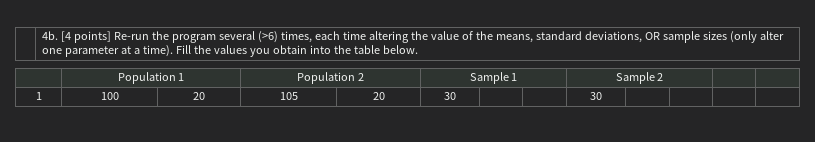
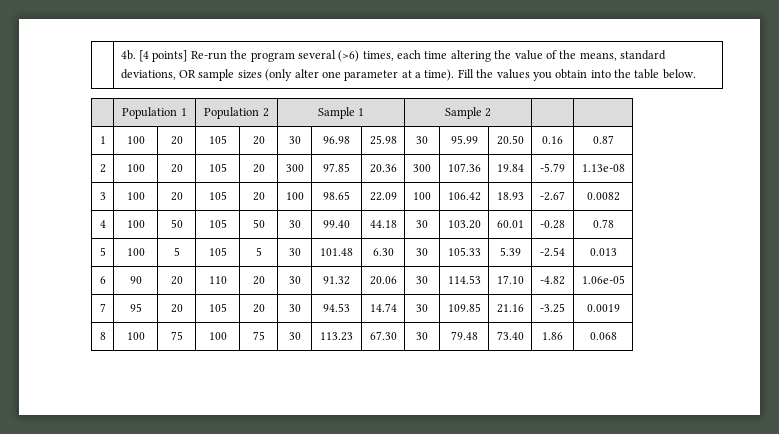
[590,92,602,100] | | 30 | | | | -> [323,136,350,144] [369,135,397,145] [416,136,428,144] [450,135,478,144] [496,135,524,145] [542,136,563,144] [592,135,614,144] [99,164,106,173] [126,164,145,172] [170,164,183,173] [208,163,227,172] [252,164,265,173] [285,164,304,172] [323,163,350,172] [369,164,397,173] [413,164,431,172] [447,163,481,172] [496,164,524,172] [540,163,565,172] [581,164,625,172] [99,192,106,200] [126,192,145,200] [170,192,183,201] [208,191,227,200] [252,192,265,201] [285,192,304,200] [323,191,350,200] [369,192,397,201] [413,192,431,200] [447,192,481,201] [496,192,524,200] [540,191,565,201] [586,192,620,201] [99,220,106,228] [126,220,145,228] [170,219,183,228] [208,219,227,228] [252,219,265,228] [288,220,301,228] [323,220,350,228] [369,220,397,228] [416,220,428,228] [447,220,481,229] [496,220,524,228] [540,220,565,229] [592,219,614,228] [99,247,106,256] [126,248,145,256] [173,247,180,256] [208,247,227,256] [255,247,262,256] [288,248,301,256] [320,248,353,256] [372,248,394,256] [416,248,428,256] [447,247,481,256] [499,247,521,256] [540,247,565,257] [589,248,617,256] [99,276,106,284] [129,276,142,284] [170,276,183,285] [208,276,227,284] [252,276,265,285] [288,276,301,284] [323,276,350,285] [369,276,397,285] [416,276,428,284] [447,275,481,284] [496,275,524,284] [540,276,565,285] [581,275,625,284] [99,303,106,312] [129,303,142,312] [170,304,183,313] [208,303,227,312] [252,304,265,313] [288,304,301,312] [323,303,350,312] [369,303,397,312] [416,304,428,312] [447,303,481,312] [496,304,524,313] [540,303,565,313] [586,304,620,312] [99,332,106,340] [126,332,145,340] [170,331,183,340] [208,332,227,340] [252,331,265,340] [288,332,301,340] [320,332,353,341] [369,331,397,340] [416,332,428,340] [450,331,478,340] [496,331,524,340] [542,332,563,340] [589,332,617,340] 96.98 | 25.98 | 30 | 95.99 | 20.50 | 0.16 | 0.87 // 2 | 100 | 20 | 105 | 20 | 300 | 97.85 | 20.36 | 300 | 107.36 | 19.84 | -5.79 | 1.13e-08 // 3 | 100 | 20 | 105 | 20 | 100 | 98.65 | 22.09 | 100 | 106.42 | 18.93 | -2.67 | 0.0082 // 4 | 100 | 50 | 105 | 50 | 30 | 99.40 | 44.18 | 30 | 103.20 | 60.01 | -0.28 | 0.78 // 5 | 100 | 5 | 105 | 5 | 30 | 101.48 | 6.30 | 30 | 105.33 | 5.39 | -2.54 | 0.013 // 6 | 90 | 20 | 110 | 20 | 30 | 91.32 | 20.06 | 30 | 114.53 | 17.10 | -4.82 | 1.06e-05 // 7 | 95 | 20 | 105 | 20 | 30 | 94.53 | 14.74 | 30 | 109.85 | 21.16 | -3.25 | 0.0019 // 8 | 100 | 75 | 100 | 75 | 30 | 113.23 | 67.30 | 30 | 79.48 | 73.40 | 1.86 | 0.068

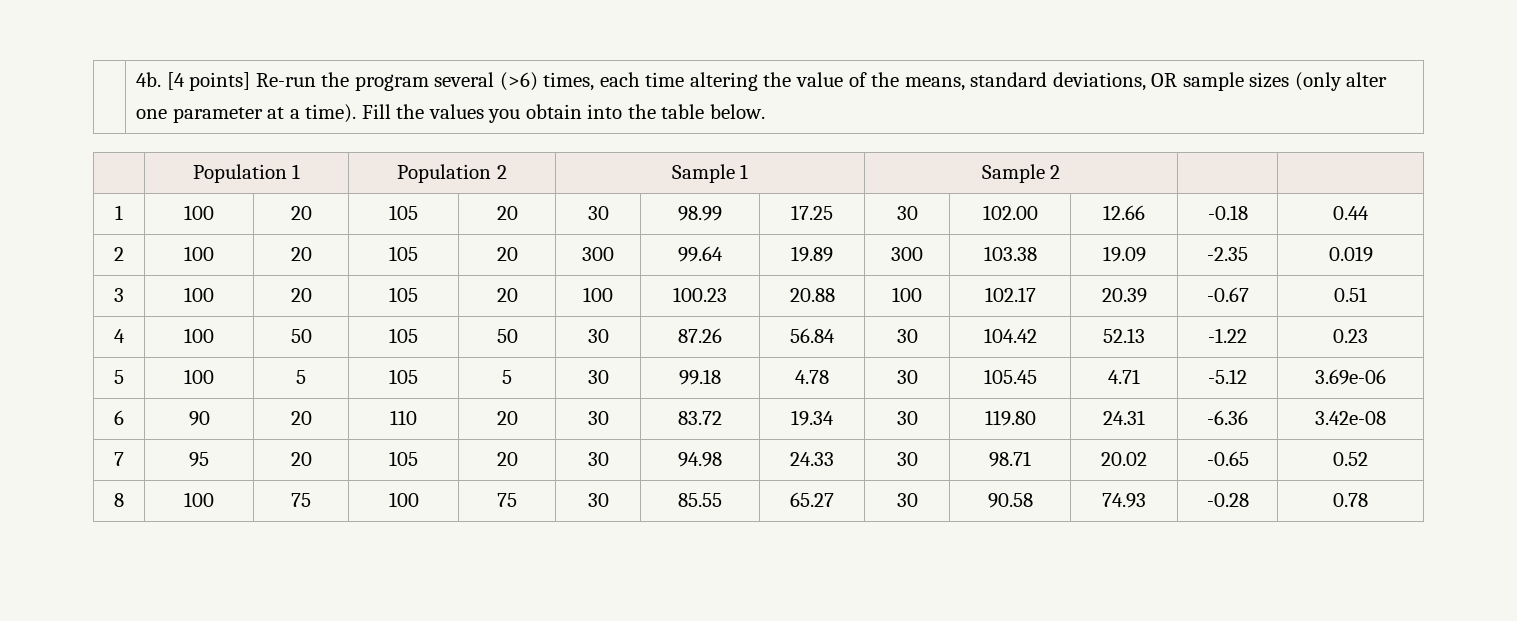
[323,136,350,144] [369,135,397,145] [416,136,428,144] [450,135,478,144] [496,135,524,145] [542,136,563,144] [592,135,614,144] 96.98 | 25.98 | 30 | 95.99 | 20.50 | 0.16 | 0.87 -> [678,206,722,221] [791,205,833,220] [896,206,918,220] [982,205,1038,220] [1103,205,1145,220] [1207,205,1248,220] [1333,206,1369,220] 98.99 | 17.25 | 30 | 102.00 | 12.66 | -0.18 | 0.44
[323,163,350,172] [369,164,397,173] [413,164,431,172] [447,163,481,172] [496,164,524,172] [540,163,565,172] [581,164,625,172] 97.85 | 20.36 | 300 | 107.36 | 19.84 | -5.79 | 1.13e-08 -> [678,246,723,262] [791,246,833,262] [891,247,923,261] [983,246,1037,261] [1102,246,1146,262] [1207,247,1248,261] [1328,246,1373,262] 99.64 | 19.89 | 300 | 103.38 | 19.09 | -2.35 | 0.019
[323,191,350,200] [369,192,397,201] [413,192,431,200] [447,192,481,201] [496,192,524,200] [540,191,565,201] [586,192,620,201] 98.65 | 22.09 | 100 | 106.42 | 18.93 | -2.67 | 0.0082 -> [673,287,727,302] [789,288,835,302] [892,287,922,302] [984,287,1036,302] [1101,288,1147,303] [1206,287,1249,302] [1334,287,1367,302] 100.23 | 20.88 | 100 | 102.17 | 20.39 | -0.67 | 0.51
[323,220,350,228] [369,220,397,228] [416,220,428,228] [447,220,481,229] [496,220,524,228] [540,220,565,229] [592,219,614,228] 99.40 | 44.18 | 30 | 103.20 | 60.01 | -0.28 | 0.78 -> [678,328,722,343] [790,328,835,343] [896,329,918,343] [983,328,1037,343] [1103,328,1145,343] [1208,328,1247,343] [1333,329,1368,343] 87.26 | 56.84 | 30 | 104.42 | 52.13 | -1.22 | 0.23
[320,248,353,256] [372,248,394,256] [416,248,428,256] [447,247,481,256] [499,247,521,256] [540,247,565,257] [589,248,617,256] 101.48 | 6.30 | 30 | 105.33 | 5.39 | -2.54 | 0.013 -> [679,369,721,385] [795,370,829,384] [896,370,918,384] [983,369,1037,384] [1108,369,1140,384] [1208,369,1247,384] [1315,369,1386,385] 99.18 | 4.78 | 30 | 105.45 | 4.71 | -5.12 | 3.69e-06
[323,276,350,285] [369,276,397,285] [416,276,428,284] [447,275,481,284] [496,275,524,284] [540,276,565,285] [581,275,625,284] 91.32 | 20.06 | 30 | 114.53 | 17.10 | -4.82 | 1.06e-05 -> [678,411,722,425] [791,410,834,426] [896,411,918,425] [984,410,1036,426] [1103,410,1145,425] [1207,410,1248,425] [1315,411,1386,425] 83.72 | 19.34 | 30 | 119.80 | 24.31 | -6.36 | 3.42e-08
[323,303,350,312] [369,303,397,312] [416,304,428,312] [447,303,481,312] [496,304,524,313] [540,303,565,313] [586,304,620,312] 94.53 | 14.74 | 30 | 109.85 | 21.16 | -3.25 | 0.0019 -> [678,452,722,467] [790,452,834,466] [896,452,918,466] [989,451,1031,467] [1101,452,1147,466] [1206,451,1249,466] [1333,452,1368,466] 94.98 | 24.33 | 30 | 98.71 | 20.02 | -0.65 | 0.52
[320,332,353,341] [369,331,397,340] [416,332,428,340] [450,331,478,340] [496,331,524,340] [542,332,563,340] [589,332,617,340] 113.23 | 67.30 | 30 | 79.48 | 73.40 | 1.86 | 0.068 -> [678,493,722,507] [790,492,834,507] [896,493,918,507] [987,493,1033,508] [1102,493,1146,508] [1206,493,1249,507] [1333,493,1368,507] 85.55 | 65.27 | 30 | 90.58 | 74.93 | -0.28 | 0.78

